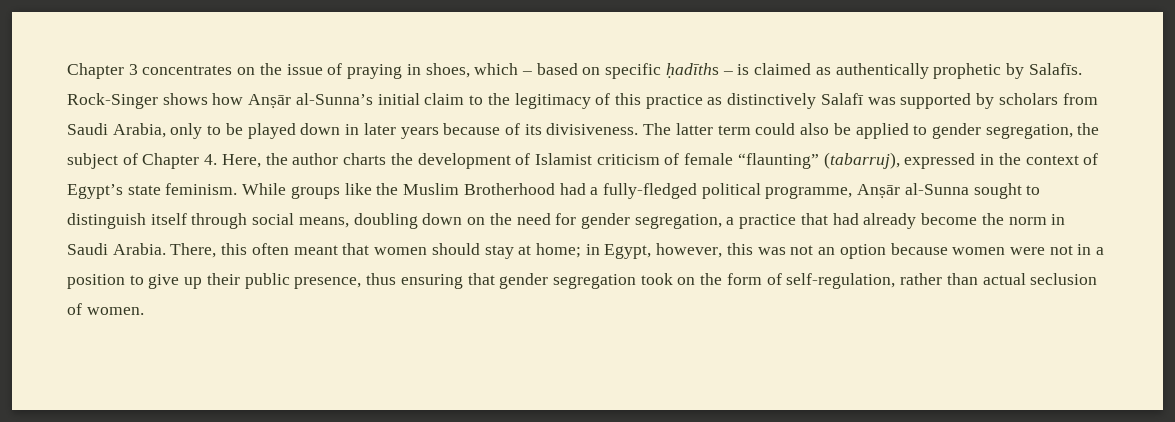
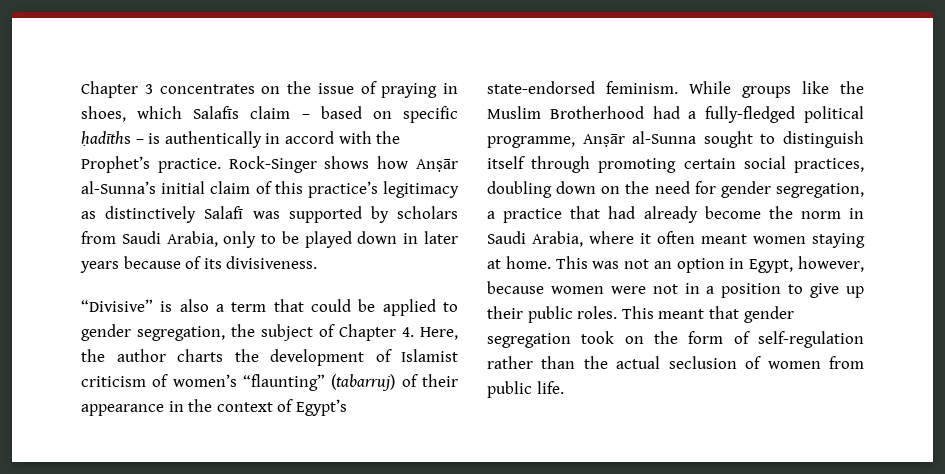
(519, 69) none -> [193,106,291,119] Salafīs claim
[754,63,1082,79] claimed as authentically prophetic by Salafīs. -> [164,131,401,148] [81,156,221,173] authentically in accord with the Prophet’s practice.
[469,93,703,109] to the legitimacy of this practice -> [255,181,459,198] of this practice’s legitimacy
[643,123,830,135] The latter term could also -> [81,299,351,312] // “Divisive” is also a term that could
[684,152,976,169] female “flaunting” (tabarruj), expressed -> [172,374,458,391] [81,404,164,416] women’s “flaunting” (tabarruj) of their appearance
[127,185,161,195] state -> [487,81,595,94] state-endorsed
[252,213,349,228] social means, -> [598,156,864,173] promoting certain social practices,
[112,243,753,259] Arabia. There, this often meant that women should stay at home; in Egypt, however, this -> [532,231,865,248] [487,256,588,269] Arabia, where it often meant women staying at home. This
(886, 251) none -> [729,256,864,273] in Egypt, however,
[294,273,463,289] presence, thus ensuring -> [577,306,705,319] roles. This meant
[786,273,896,289] self-regulation, -> [758,331,864,348] self-regulation
(978, 279) none -> [583,356,608,369] the
[86,307,144,315] women. -> [767,356,864,369] [487,381,564,398] women from public life.

